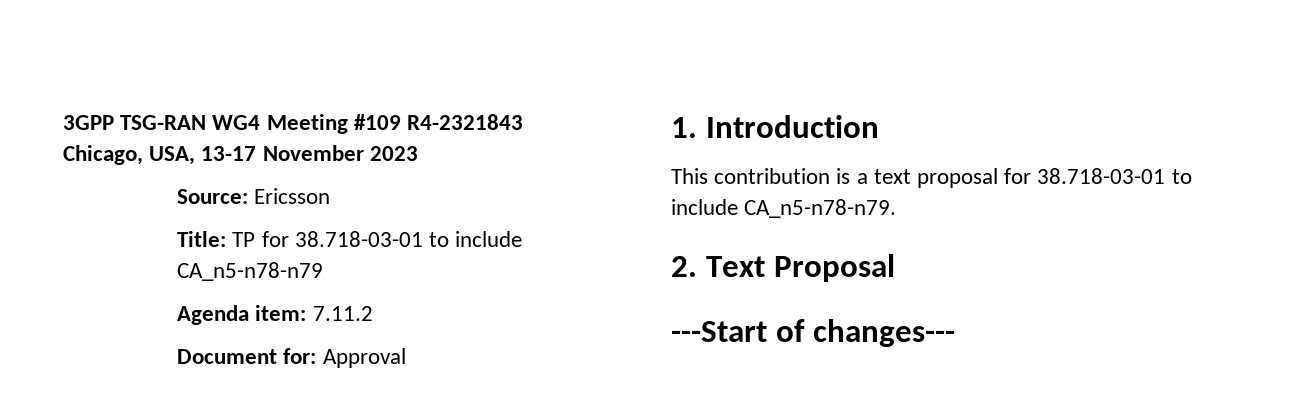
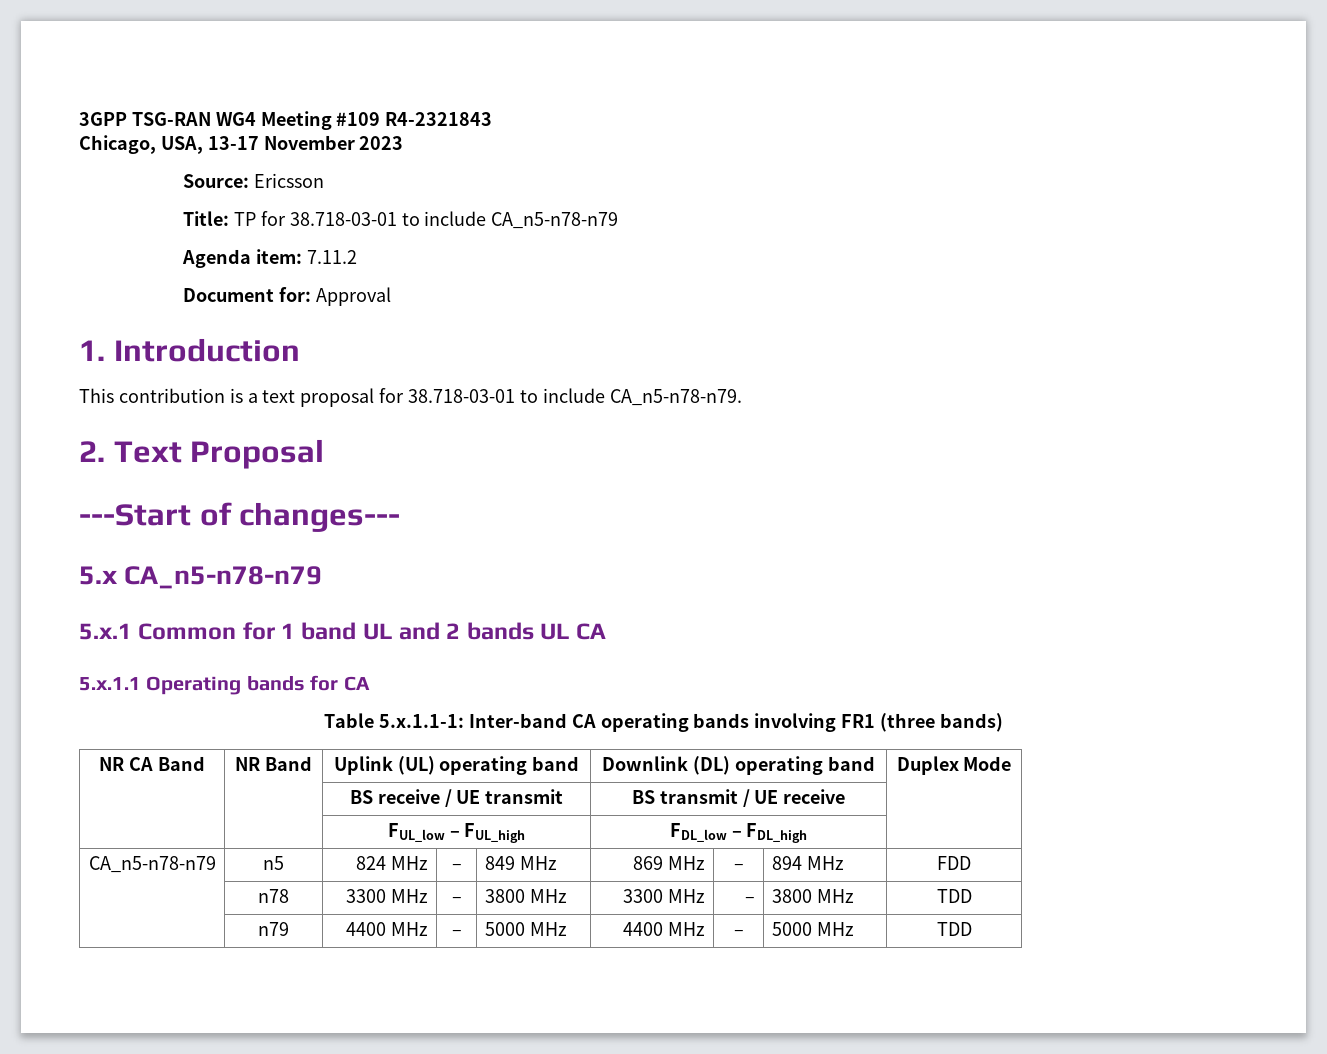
(955, 333) none -> [79,566,323,589] [79,622,607,640] [79,675,370,695] [324,713,1003,732] [99,756,205,771] [235,756,312,771] [333,756,580,775] [602,756,875,775] [896,756,1012,775] [349,789,564,807] [631,789,846,807] [387,823,526,843] [669,823,808,843] [88,856,216,873] [263,856,284,870] [356,856,429,870] [451,864,462,870] [484,856,557,870] [633,856,706,870] [733,864,744,870] [771,856,844,870] [937,856,971,870] [258,889,289,903] [346,889,429,903] [451,897,462,903] [484,889,567,903] [623,889,706,903] [745,897,756,903] [771,889,854,903] [936,889,972,903] [258,922,289,936] [346,922,429,936] [451,930,462,936] [484,922,567,936] [623,922,706,936] [733,930,744,936] [771,922,854,936] [936,922,972,936] // 5.x CA_n5-n78-n79 // 5.x.1 Common for 1 band UL and 2 bands UL CA // 5.x.1.1 Operating bands for CA // Table 5.x.1.1-1: Inter-band CA operating bands involving FR1 (three bands) // NR CA Band | NR Band | Uplink (UL) operating band | Downlink (DL) operating band | Duplex Mode // | | BS receive / UE transmit | BS transmit / UE receive | // | | FUL_low – FUL_high | FDL_low – FDL_high | // CA_n5-n78-n79 | n5 | 824 MHz | – | 849 MHz | 869 MHz | – | 894 MHz | FDD // | n78 | 3300 MHz | – | 3800 MHz | 3300 MHz | – | 3800 MHz | TDD // | n79 | 4400 MHz | – | 5000 MHz | 4400 MHz | – | 5000 MHz | TDD

